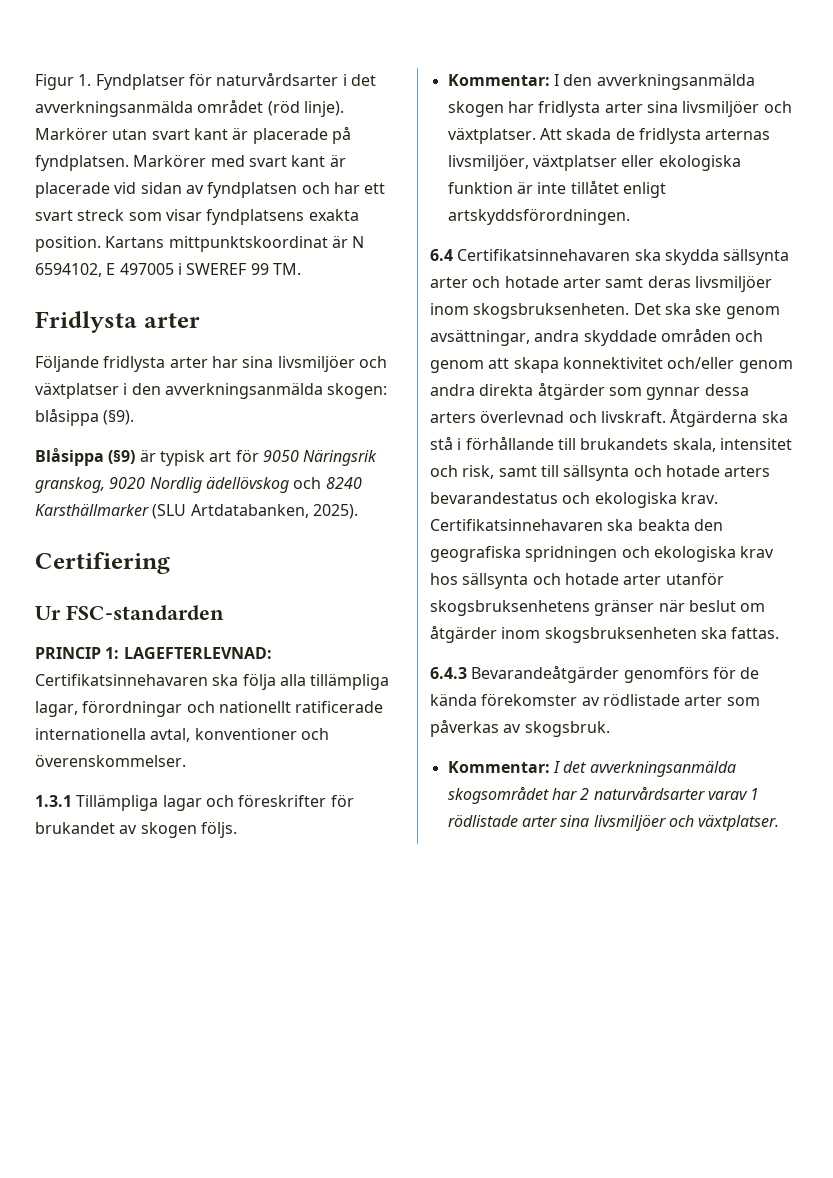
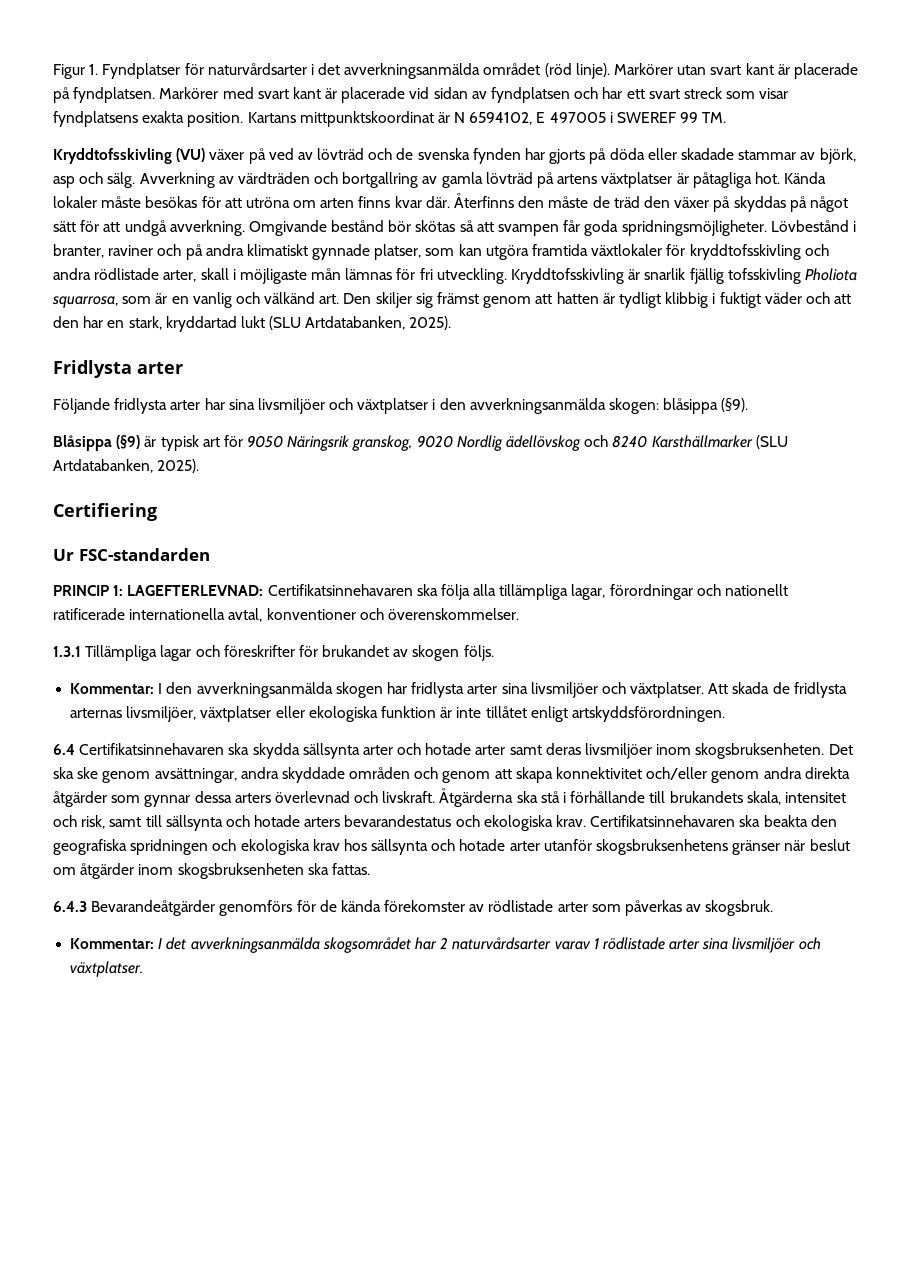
(301, 269) none -> [53,148,856,164] [53,172,827,188] [53,193,848,212] [53,220,856,236] [53,244,829,260] [53,268,857,284] [52,292,852,308] [53,316,452,332] // Kryddtofsskivling (VU) växer på ved av lövträd och de svenska fynden har gjorts på döda eller skadade stammar av björk, asp och sälg. Avverkning av värdträden och bortgallring av gamla lövträd på artens växtplatser är påtagliga hot. Kända lokaler måste besökas för att utröna om arten finns kvar där. Återfinns den måste de träd den växer på skyddas på något sätt för att undgå avverkning. Omgivande bestånd bör skötas så att svampen får goda spridningsmöjligheter. Lövbestånd i branter, raviner och på andra klimatiskt gynnade platser, som kan utgöra framtida växtlokaler för kryddtofsskivling och andra rödlistade arter, skall i möjligaste mån lämnas för fri utveckling. Kryddtofsskivling är snarlik fjällig tofsskivling Pholiota squarrosa, som är en vanlig och välkänd art. Den skiljer sig främst genom att hatten är tydligt klibbig i fuktigt väder och att den har en stark, kryddartad lukt (SLU Artdatabanken, 2025).

